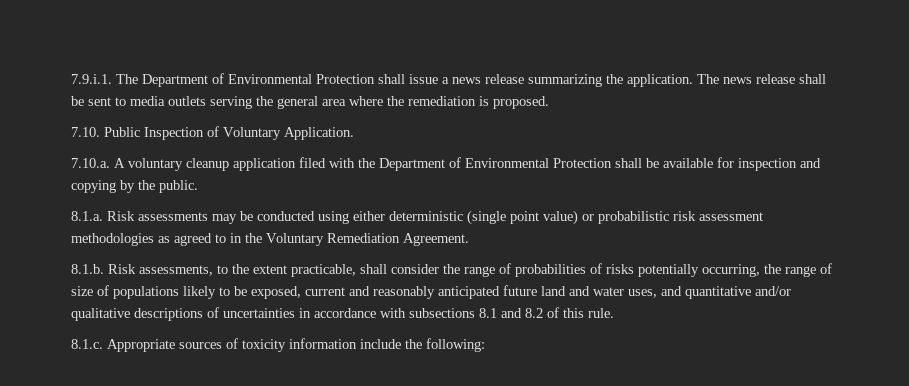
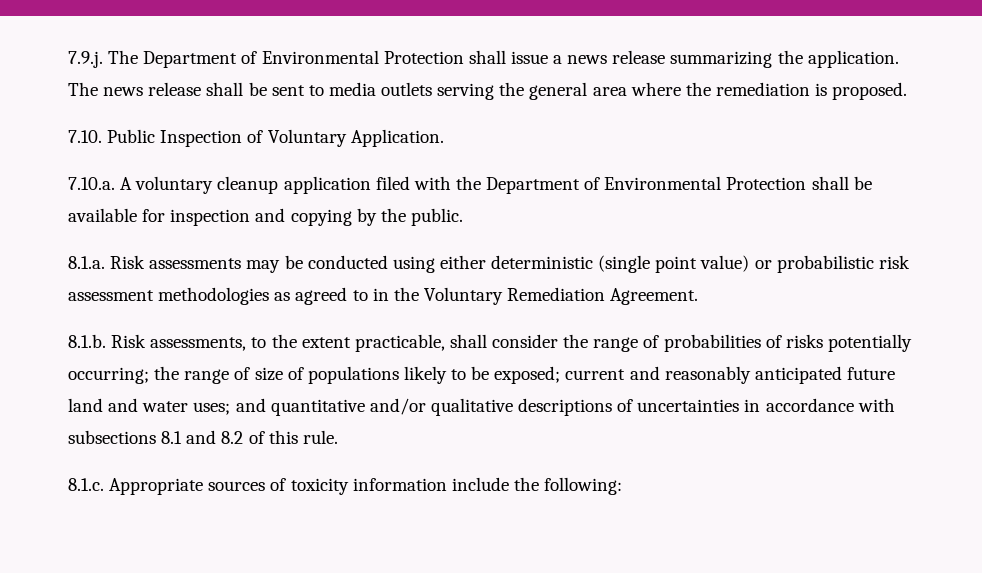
[71,74,112,84] 7.9.i.1. -> [68,51,103,68] 7.9.j.
[702,264,760,277] occurring, -> [68,367,149,384] occurring;
[251,286,301,299] exposed, -> [494,366,561,384] exposed;
[628,289,657,298] uses, -> [193,402,231,415] uses;

